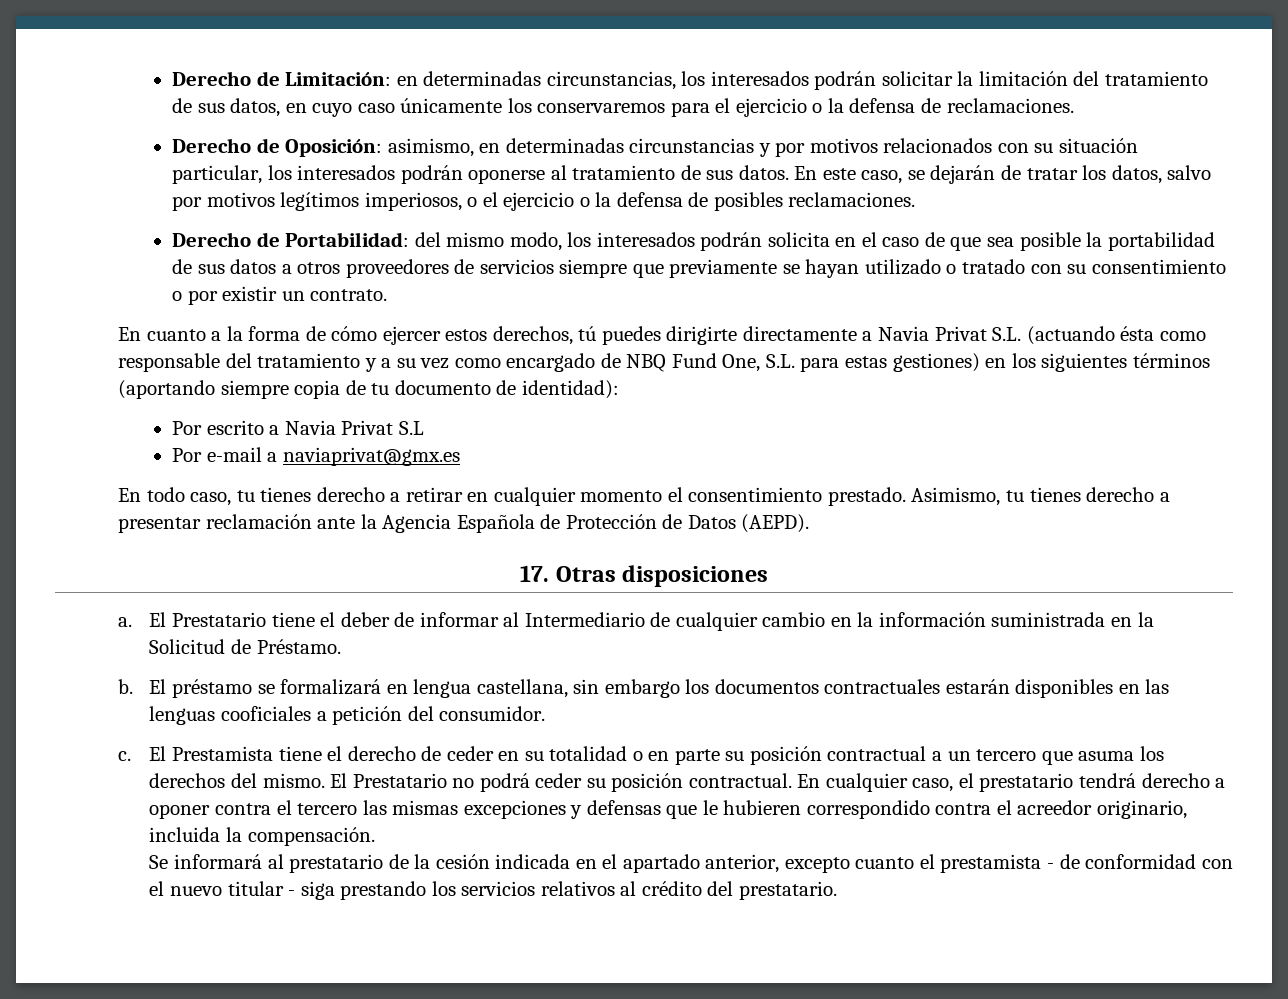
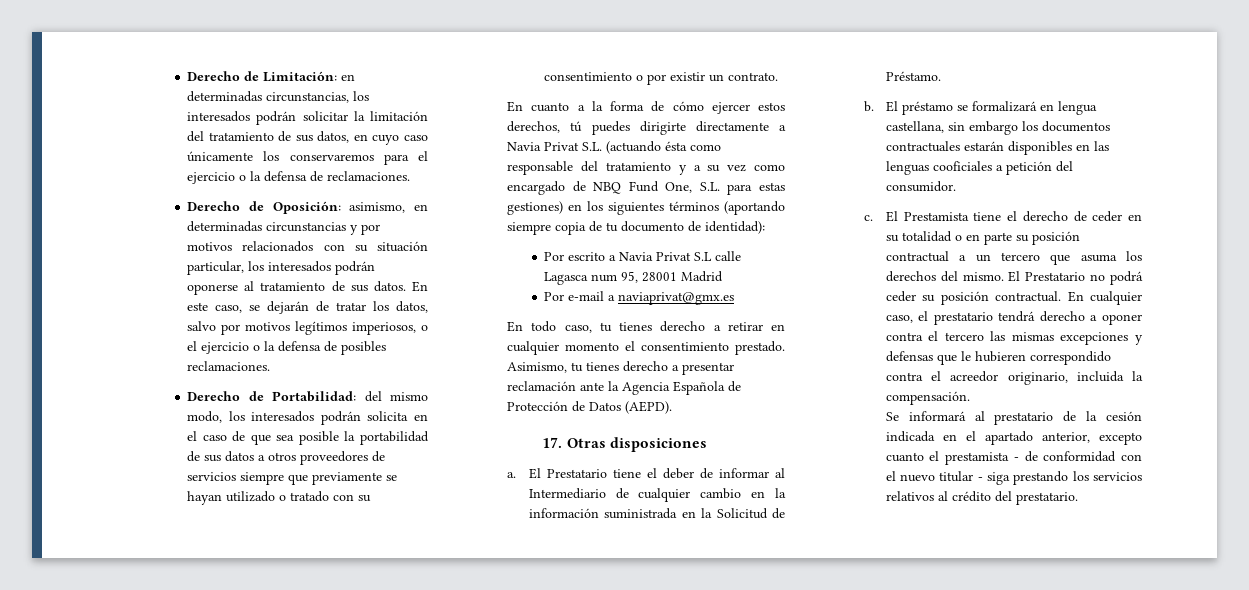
(424, 428) none -> [715,251,742,261] [544,271,724,285] calle Lagasca num 95, 28001 Madrid

